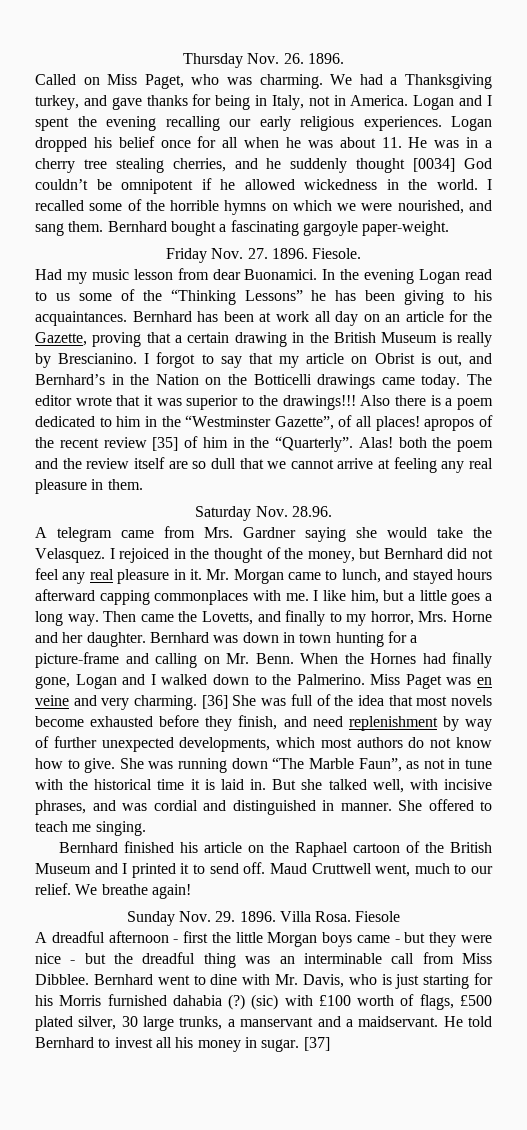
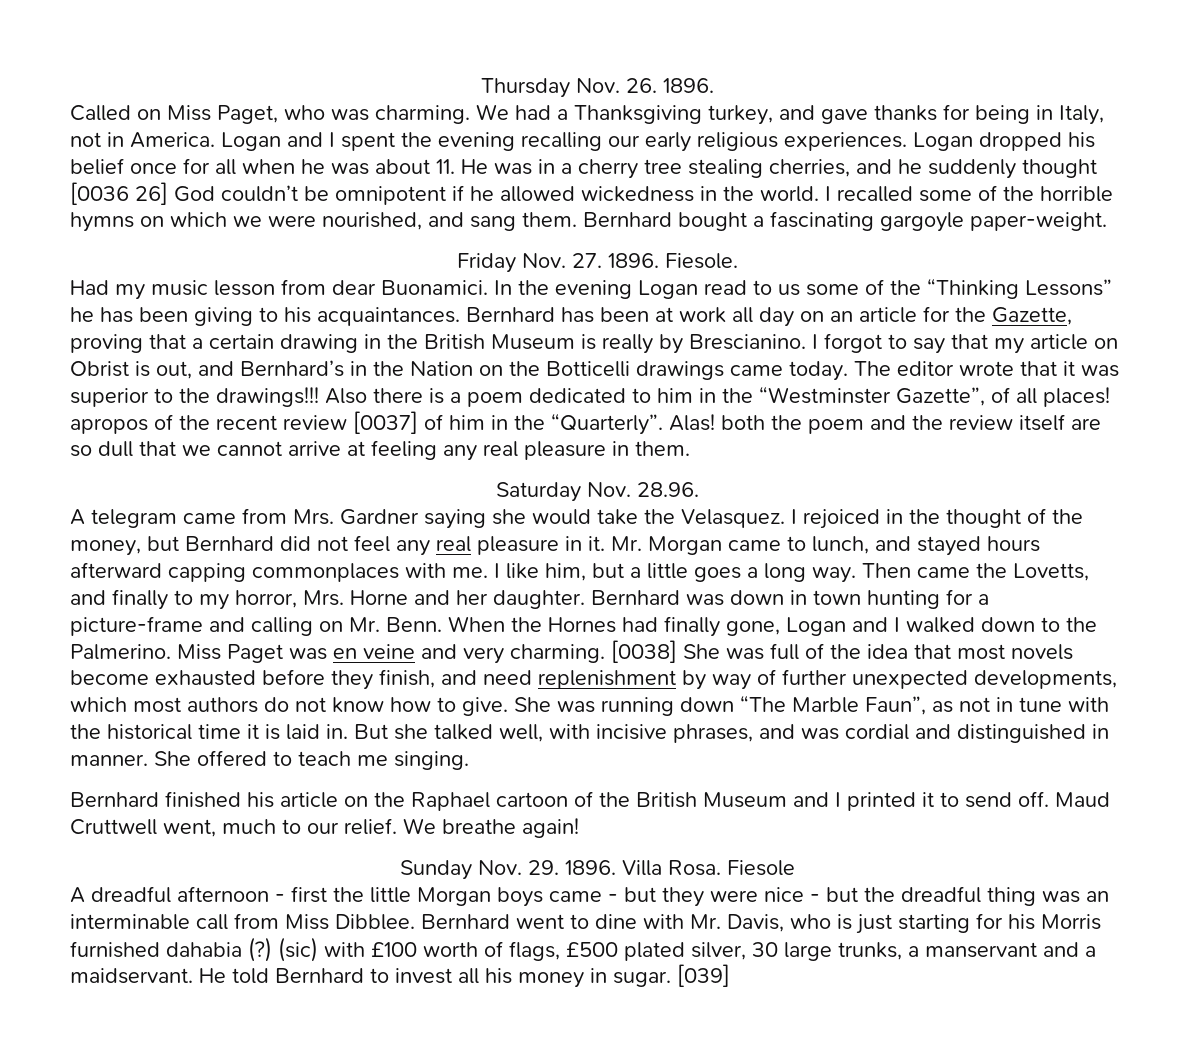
[413,158,456,172] [0034] -> [70,182,168,205] [0036 26]
[152,437,179,451] [35] -> [353,411,418,434] [0037]
[201,695,228,709] [36] -> [611,640,677,663] [0038]
[303,1037,330,1051] [37] -> [677,964,730,987] [039]

